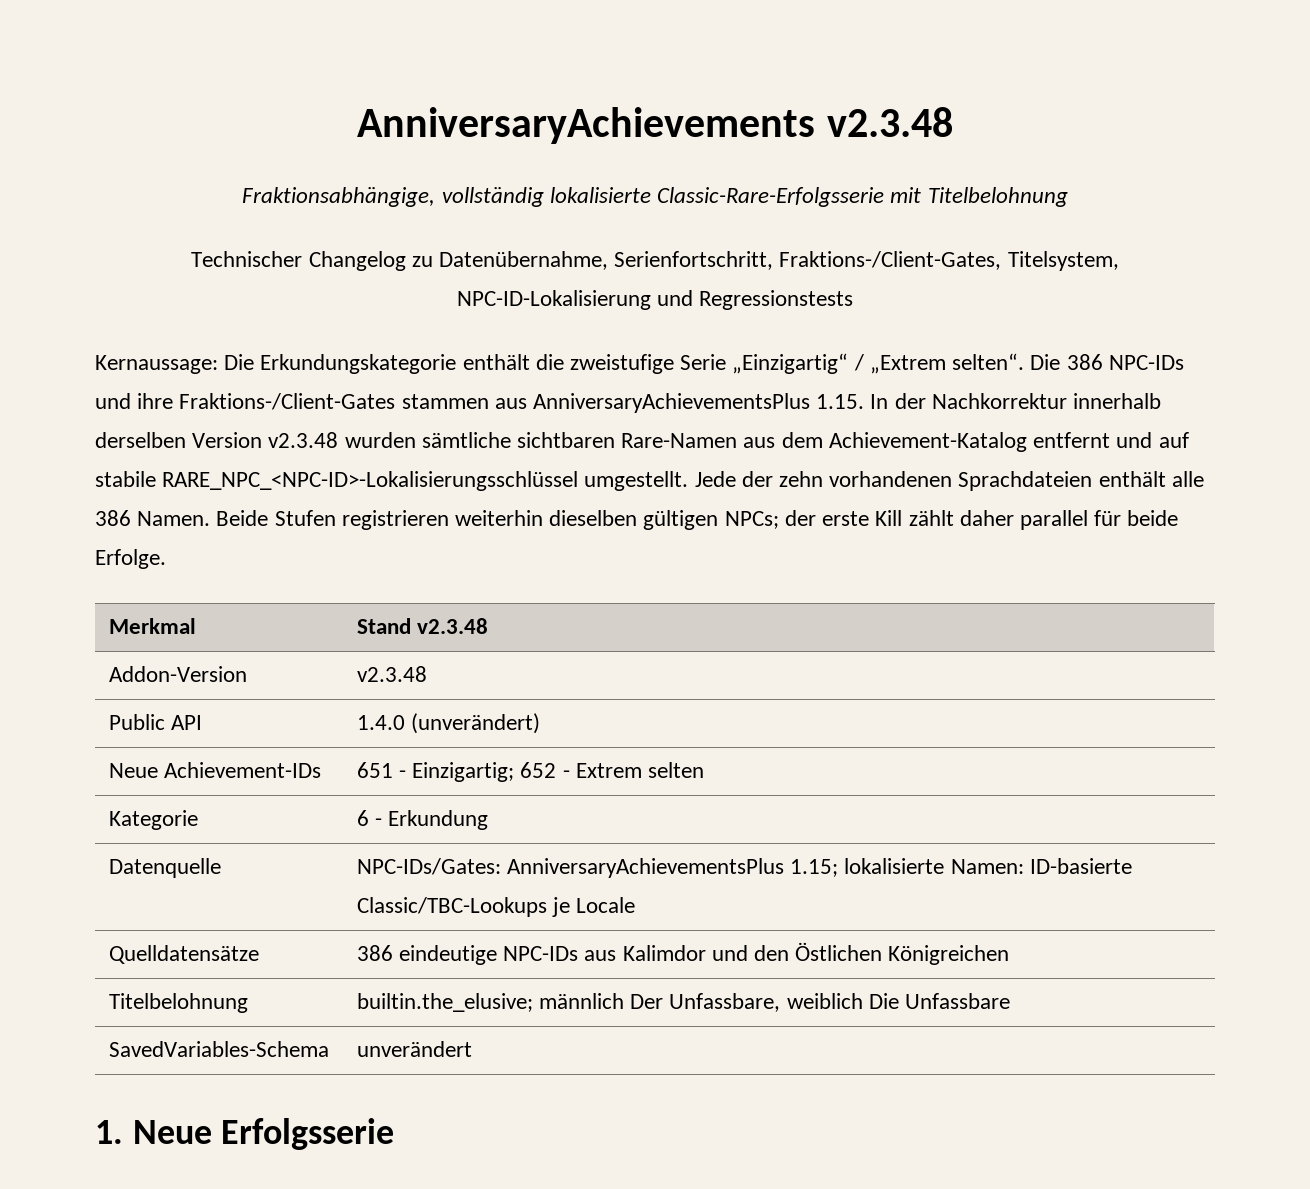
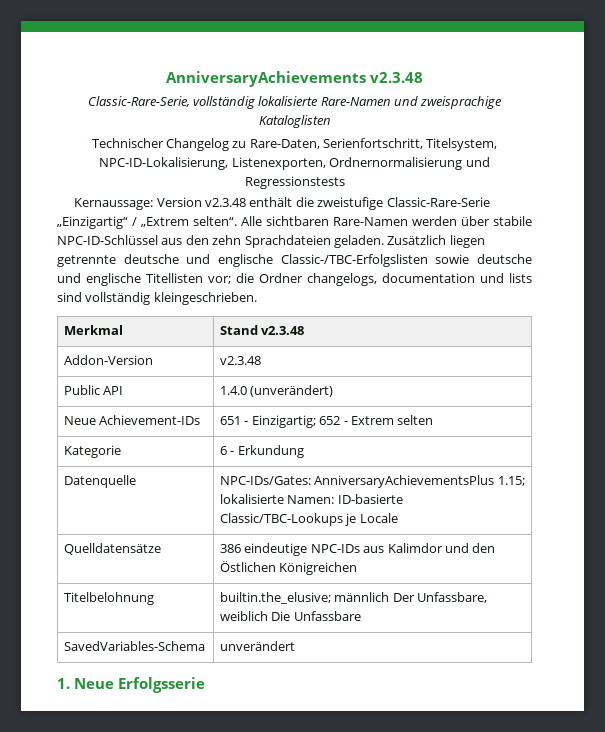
[242,187,436,207] Fraktionsabhängige, -> [87,96,190,107] Classic-Rare-Serie,
[657,187,1068,207] Classic-Rare-Erfolgsserie mit Titelbelohnung -> [320,96,503,109] [258,115,331,128] Rare-Namen und zweisprachige Kataloglisten
[439,251,1119,271] [456,290,651,310] Datenübernahme, Serienfortschritt, Fraktions-/Client-Gates, Titelsystem, NPC-ID-Lokalisierung -> [249,138,498,151] [99,157,463,170] Rare-Daten, Serienfortschritt, Titelsystem, NPC-ID-Lokalisierung, Listenexporten, Ordnernormalisierung
[224,354,457,374] Die Erkundungskategorie -> [156,197,247,207] Version v2.3.48
[680,354,727,370] Serie -> [386,197,490,207] Classic-Rare-Serie
[1030,354,1184,370] [95,393,1162,413] [95,432,1189,452] [95,471,1204,491] [95,510,1179,530] [95,549,166,569] Die 386 NPC-IDs und ihre Fraktions-/Client-Gates stammen aus AnniversaryAchievementsPlus 1.15. In der Nachkorrektur innerhalb derselben Version v2.3.48 wurden sämtliche sichtbaren Rare-Namen aus dem Achievement-Katalog entfernt und auf stabile RARE_NPC_<NPC-ID>-Lokalisierungsschlüssel umgestellt. Jede der zehn vorhandenen Sprachdateien enthält alle 386 Namen. Beide Stufen registrieren weiterhin dieselben gültigen NPCs; der erste Kill zählt daher parallel für beide Erfolge. -> [241,216,532,226] [57,235,485,248] [57,254,532,267] [57,273,532,286] [57,292,257,305] Alle sichtbaren Rare-Namen werden über stabile NPC-ID-Schlüssel aus den zehn Sprachdateien geladen. Zusätzlich liegen getrennte deutsche und englische Classic-/TBC-Erfolgslisten sowie deutsche und englische Titellisten vor; die Ordner changelogs, documentation und lists sind vollständig kleingeschrieben.

